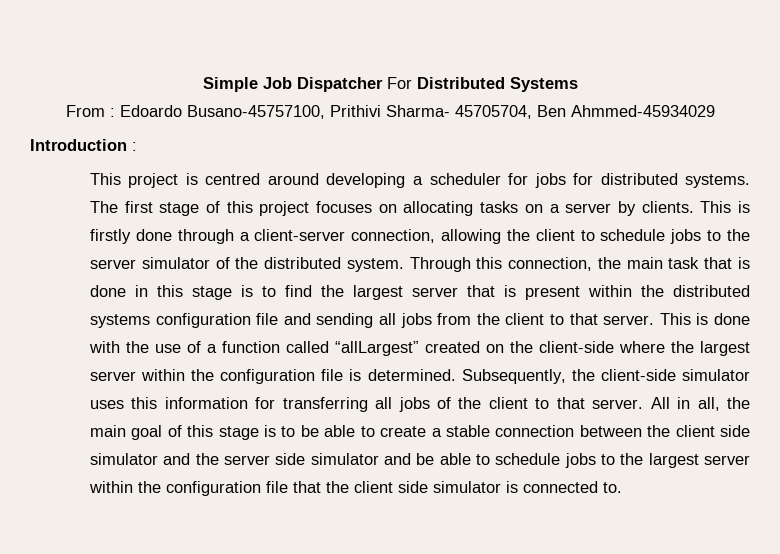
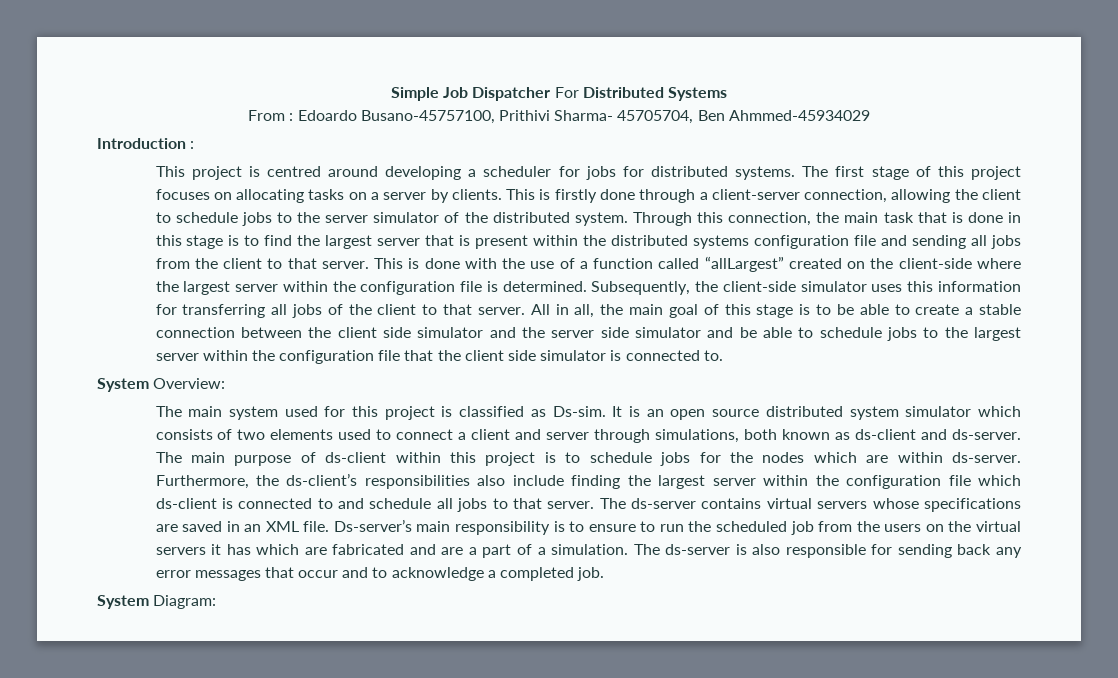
(622, 487) none -> [97,378,226,392] [155,406,1021,420] [155,429,1021,443] [155,452,1021,466] [155,473,1021,489] [155,498,1021,512] [155,519,1021,535] [155,544,1022,558] [155,567,605,581] [97,595,217,609] // System Overview: // The main system used for this project is classified as Ds-sim. It is an open source distributed system simulator which consists of two elements used to connect a client and server through simulations, both known as ds-client and ds-server. The main purpose of ds-client within this project is to schedule jobs for the nodes which are within ds-server. Furthermore, the ds-client’s responsibilities also include finding the largest server within the configuration file which ds-client is connected to and schedule all jobs to that server. The ds-server contains virtual servers whose specifications are saved in an XML file. Ds-server’s main responsibility is to ensure to run the scheduled job from the users on the virtual servers it has which are fabricated and are a part of a simulation. The ds-server is also responsible for sending back any error messages that occur and to acknowledge a completed job. // System Diagram:

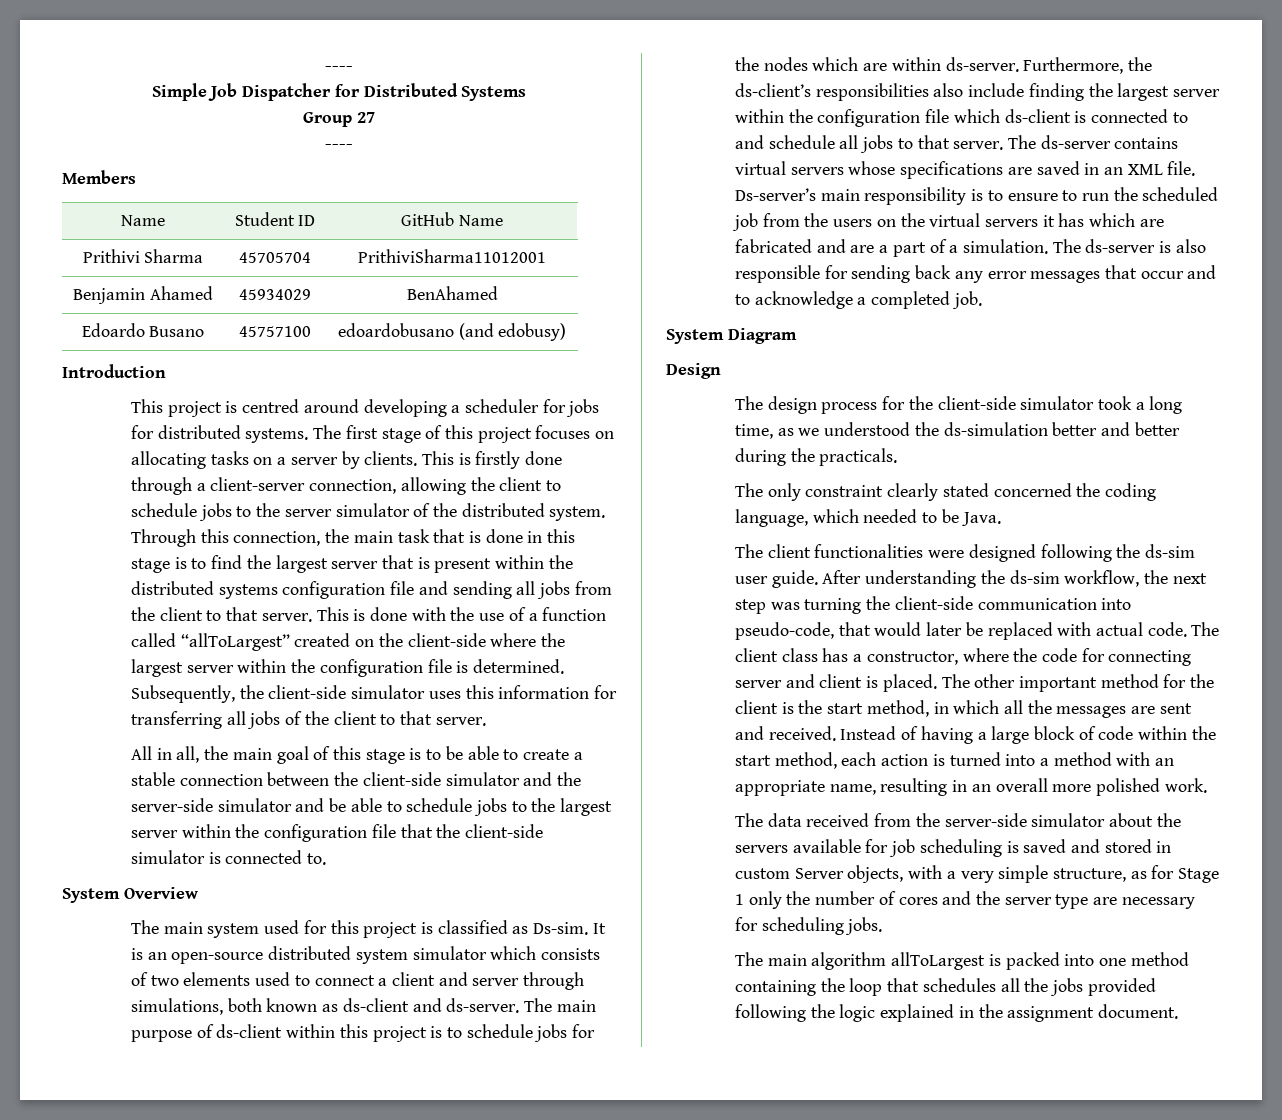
(391, 94) none -> [325,66,353,71] ---- //
[554,87,579,98] For -> [334,84,360,97] for
[248,110,870,124] From : Edoardo Busano-45757100, Prithivi Sharma- 45705704, Ben Ahmmed-45934029 -> [303,112,375,127] [325,144,353,149] [62,170,136,184] [121,215,165,226] [234,212,316,226] [401,212,503,226] [82,249,204,263] [239,252,311,263] [358,249,546,263] [73,286,213,304] [239,289,311,300] [406,286,498,300] [81,323,205,337] [239,326,311,337] [337,323,567,341] Group 27 // ---- // Members // Name | Student ID | GitHub Name // Prithivi Sharma | 45705704 | PrithiviSharma11012001 // Benjamin Ahamed | 45934029 | BenAhamed // Edoardo Busano | 45757100 | edoardobusano (and edobusy)
[190,141,195,149] : -> (166, 371) none
[704,256,784,272] “allLargest” -> [180,633,290,651] “allToLargest”
(525, 311) none -> (486, 721) //
[337,327,411,338] client side -> [362,772,441,786] client-side
[551,327,629,338] server side -> [130,798,213,812] server-side
[464,350,536,361] client side -> [464,824,543,838] client-side
[153,378,226,389] Overview: -> [123,887,198,899] Overview
[670,409,760,420] open source -> [171,952,264,964] open-source
[153,595,217,609] Diagram: -> [727,328,797,344] [666,363,721,379] [734,396,1183,414] [734,422,1180,439] [734,448,898,466] [734,483,1156,501] [734,509,1001,527] [734,544,1195,562] [734,570,1207,588] [734,596,1132,614] [734,622,1220,640] [734,648,1192,666] [734,674,1215,692] [734,700,1192,718] [734,726,1216,744] [734,752,1175,769] [734,778,1207,796] [734,813,1181,827] [734,839,1172,857] [734,865,1220,883] [734,891,1195,909] [734,917,883,935] [734,952,1189,970] [734,978,1156,996] [734,1004,1178,1022] Diagram // Design // The design process for the client-side simulator took a long time, as we understood the ds-simulation better and better during the practicals. // The only constraint clearly stated concerned the coding language, which needed to be Java. // The client functionalities were designed following the ds-sim user guide. After understanding the ds-sim workflow, the next step was turning the client-side communication into pseudo-code, that would later be replaced with actual code. The client class has a constructor, where the code for connecting server and client is placed. The other important method for the client is the start method, in which all the messages are sent and received. Instead of having a large block of code within the start method, each action is turned into a method with an appropriate name, resulting in an overall more polished work. // The data received from the server-side simulator about the servers available for job scheduling is saved and stored in custom Server objects, with a very simple structure, as for Stage 1 only the number of cores and the server type are necessary for scheduling jobs. // The main algorithm allToLargest is packed into one method containing the loop that schedules all the jobs provided following the logic explained in the assignment document.

